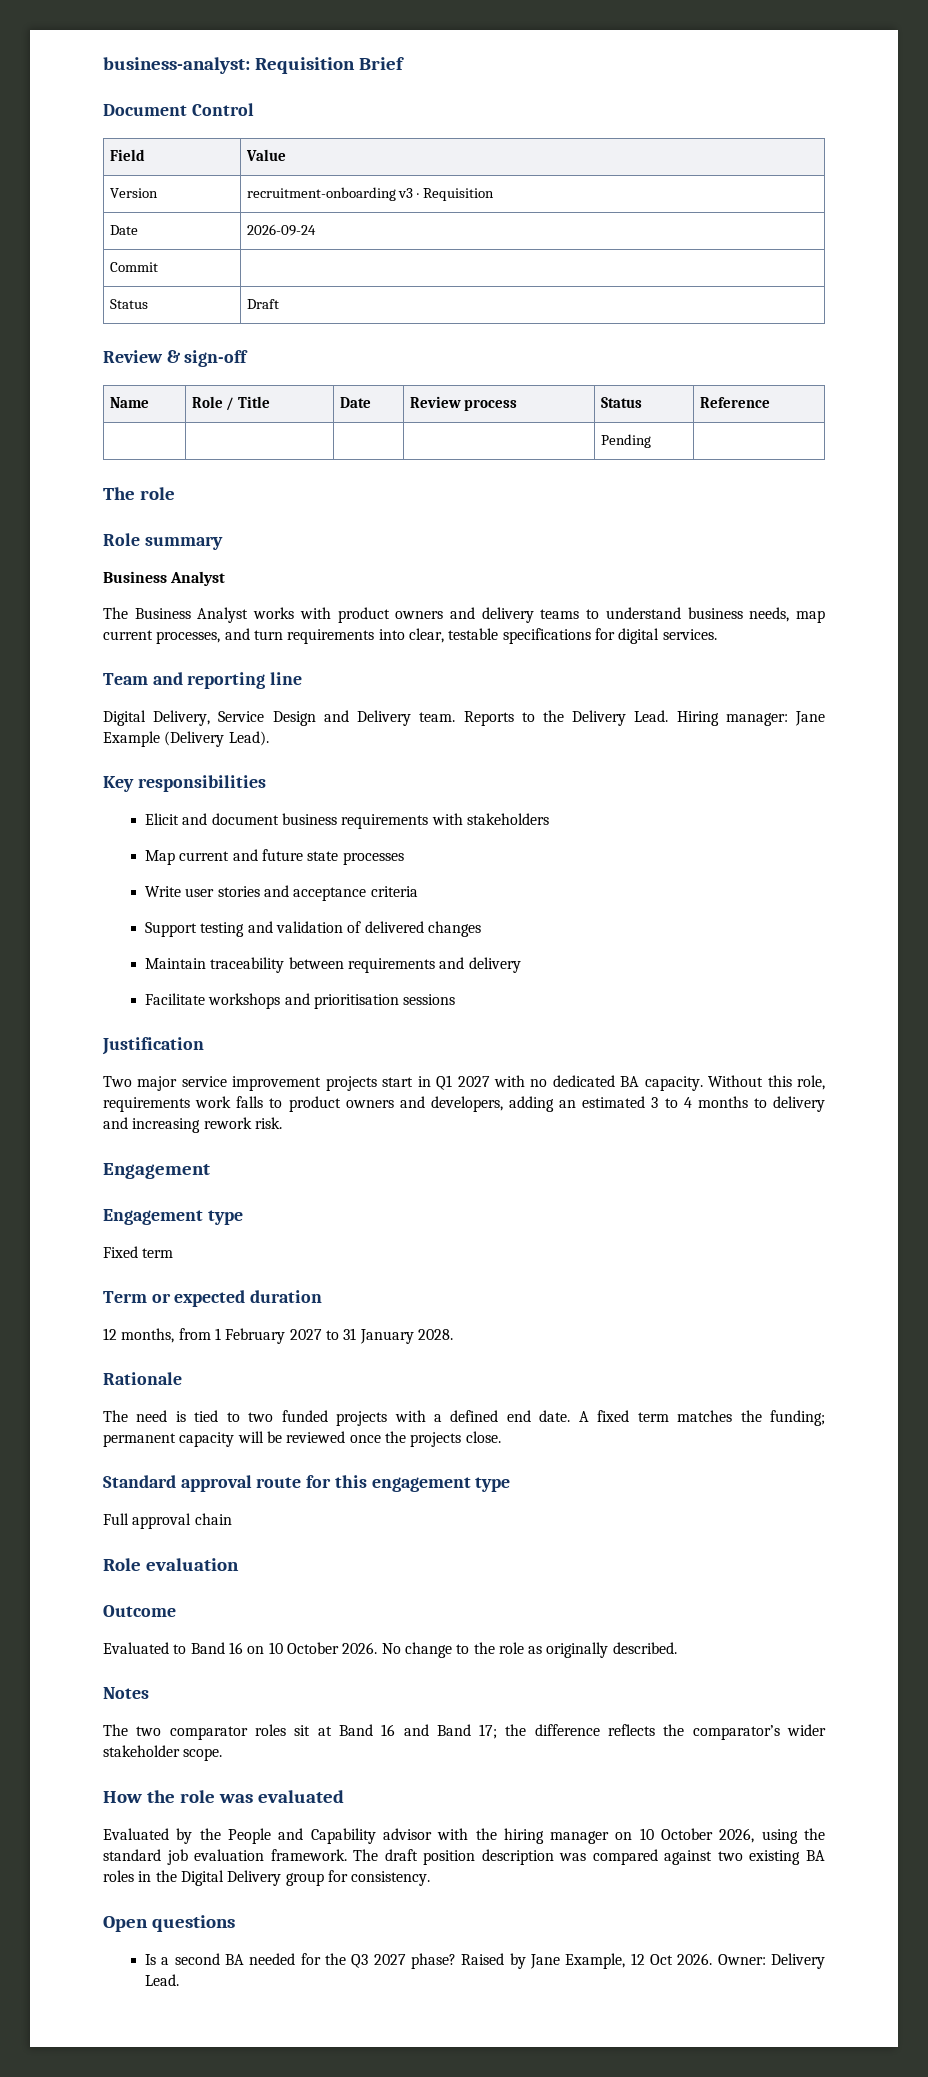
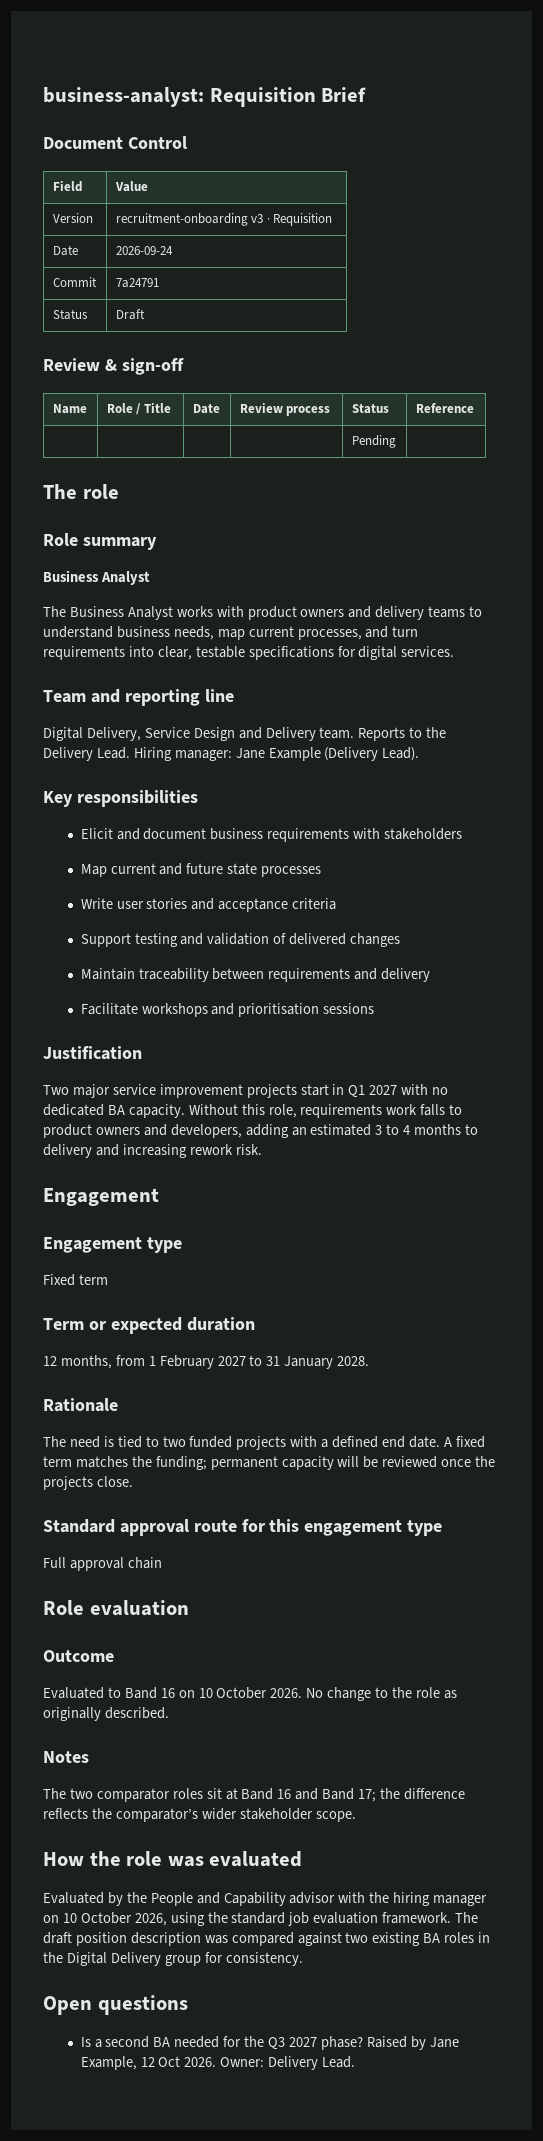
(158, 267) none -> [115,278,159,288] 7a24791

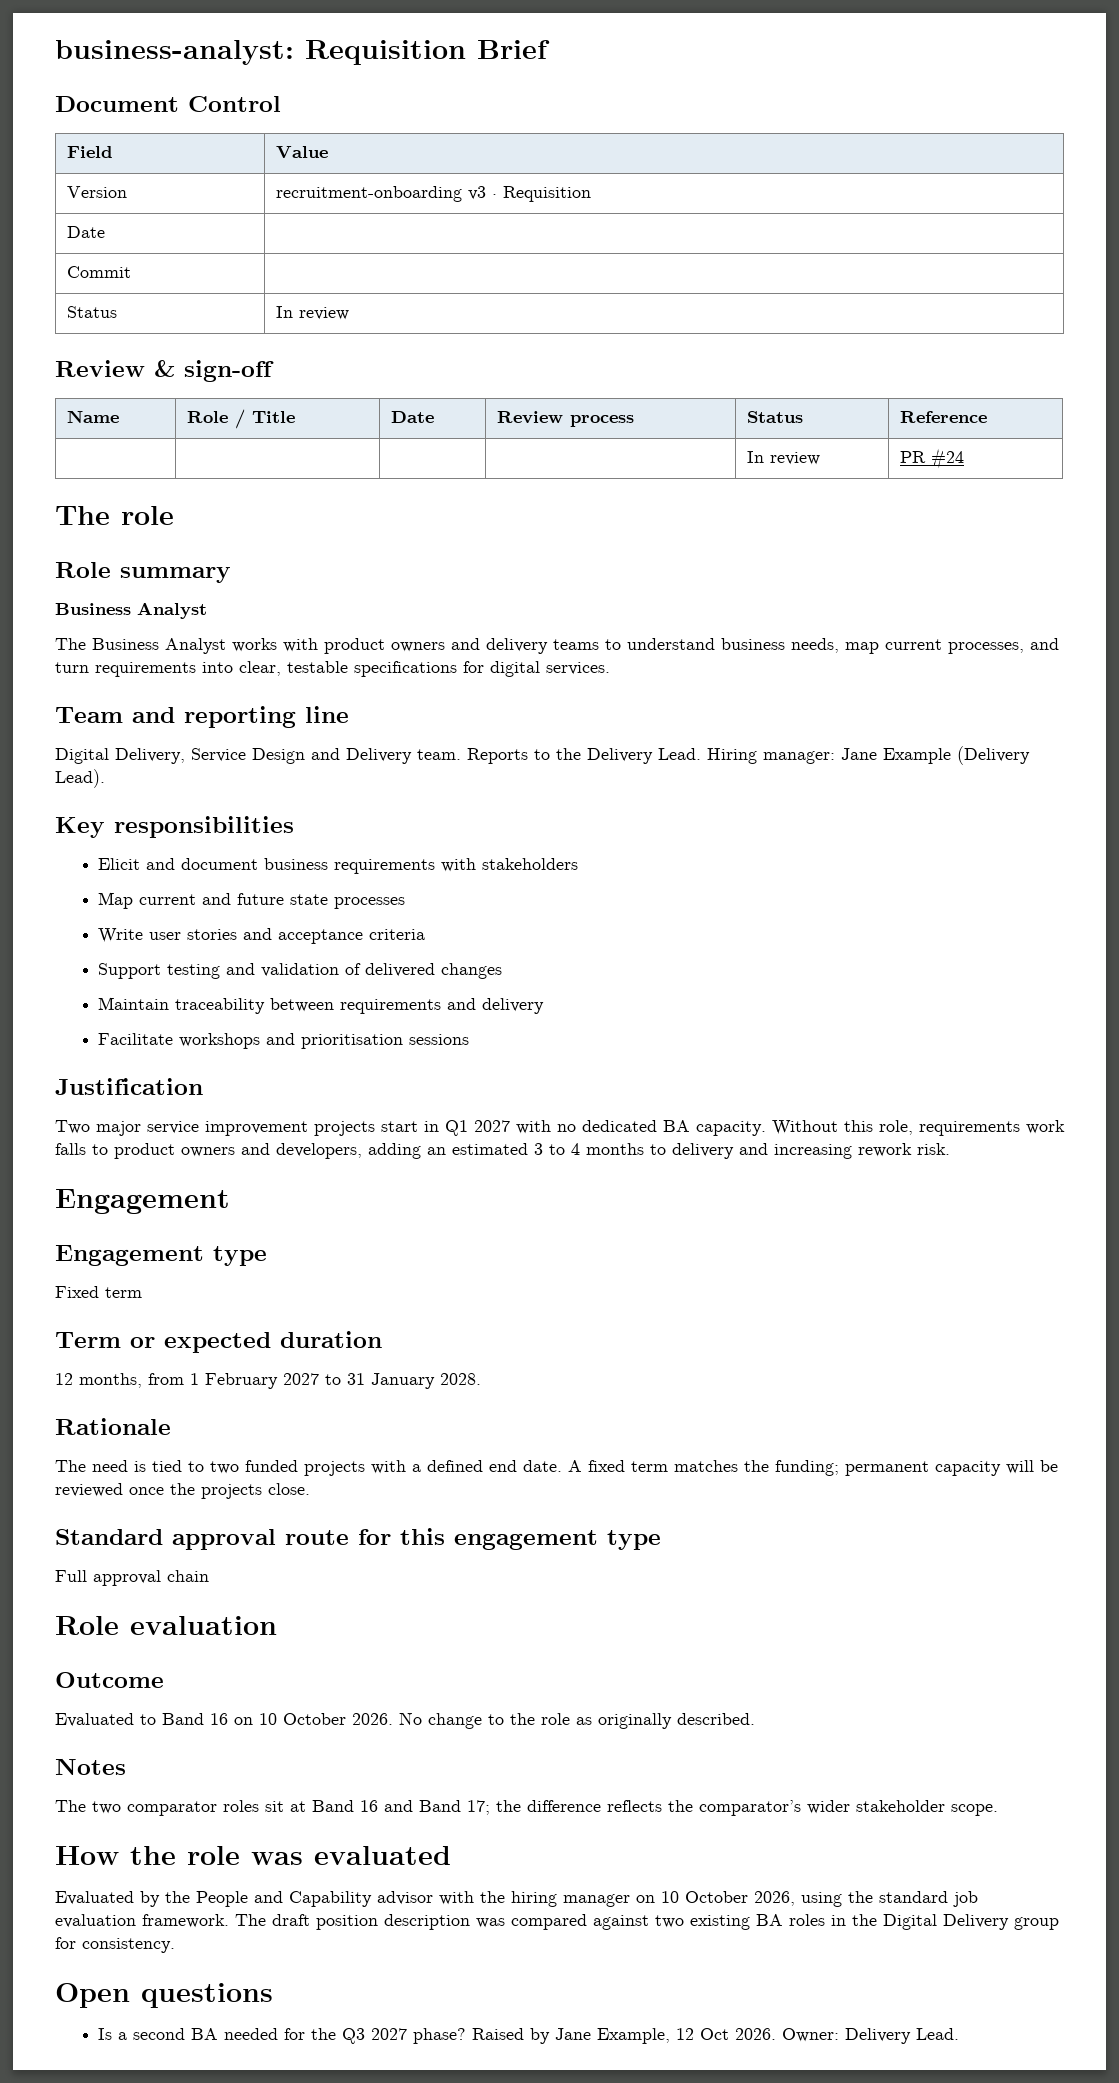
[115,246,173,255] 2026-09-24 -> (106, 232) none
[115,278,159,288] [52,309,88,320] [115,309,145,320] 7a24791 // Status | Draft -> [67,306,118,318] [276,306,350,320] // Status | In review
[351,435,396,448] Pending | -> [747,451,821,465] [900,448,965,469] In review | PR #24

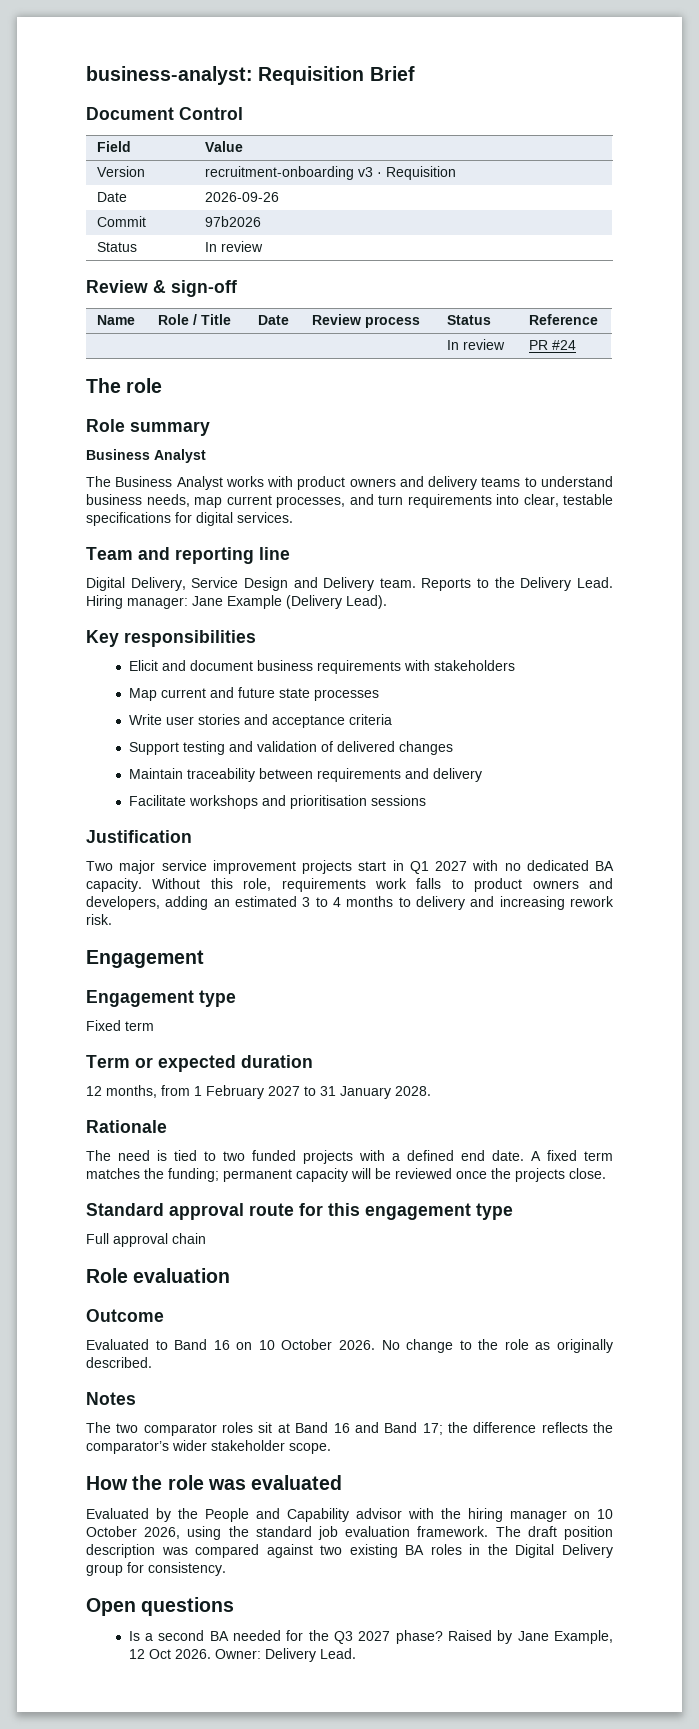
(106, 232) none -> [204,192,279,202] 2026-09-26
(132, 272) none -> [204,216,261,227] 97b2026

